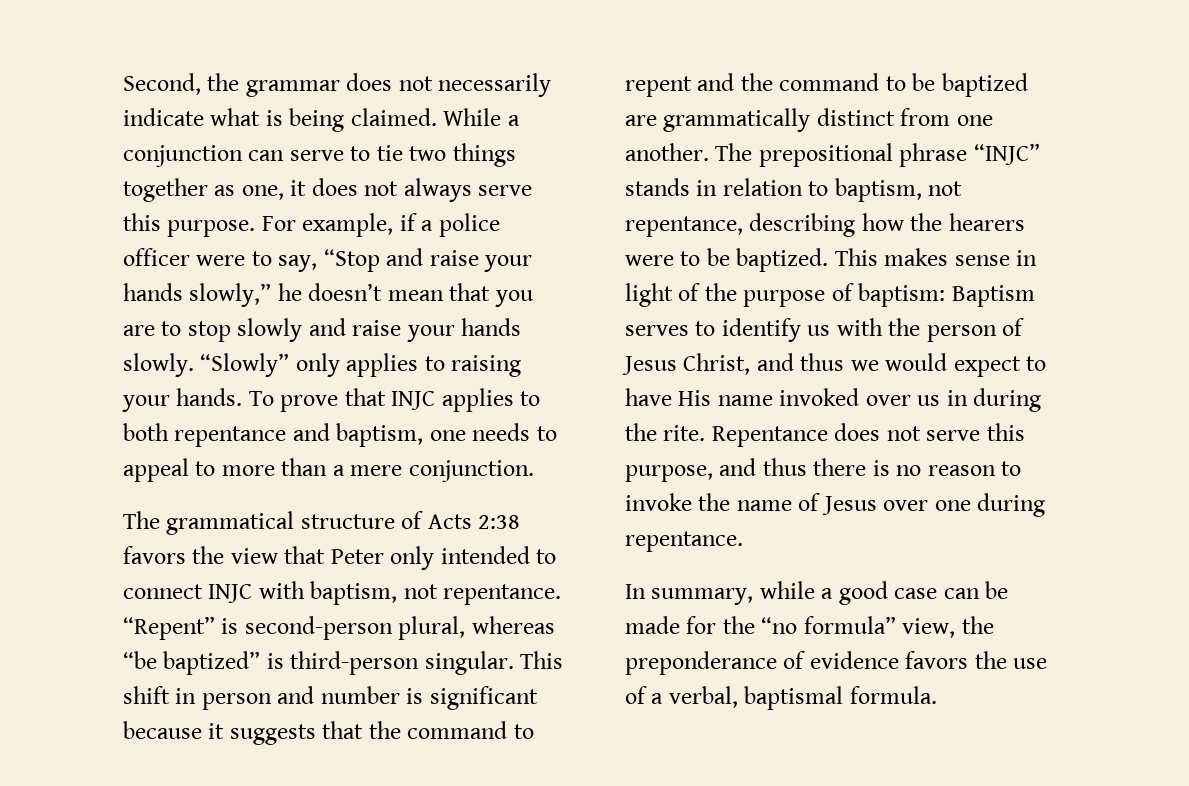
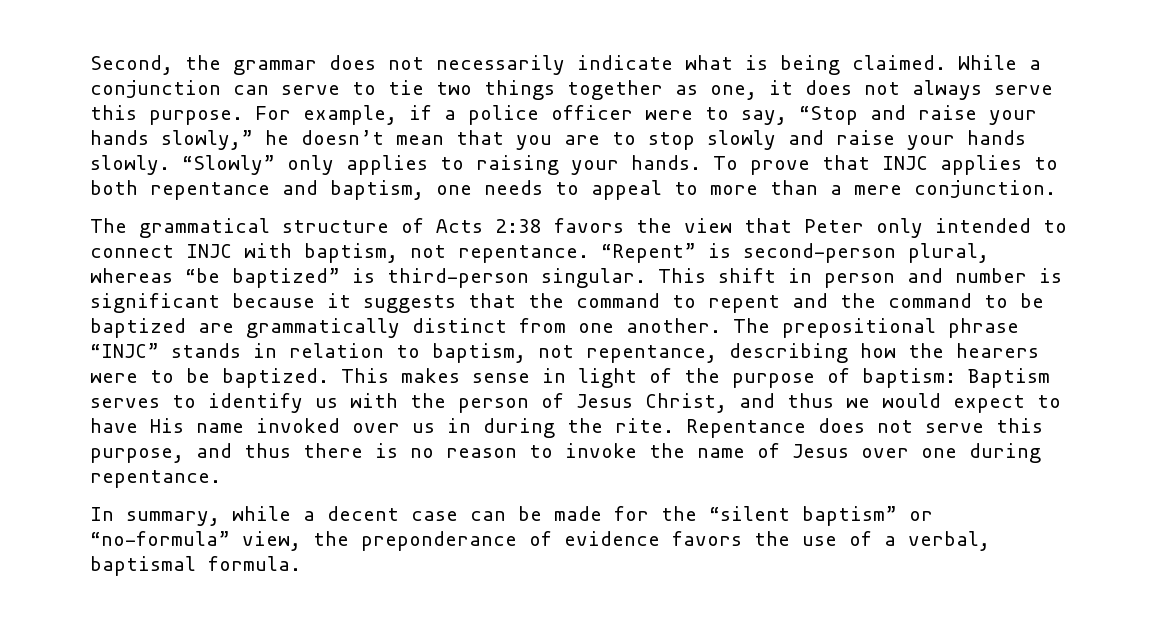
[838,581,888,605] good -> [327,506,399,521] decent
[761,616,896,634] “no formula” -> [709,506,933,526] [90,531,230,546] “silent baptism” or “no-formula”

